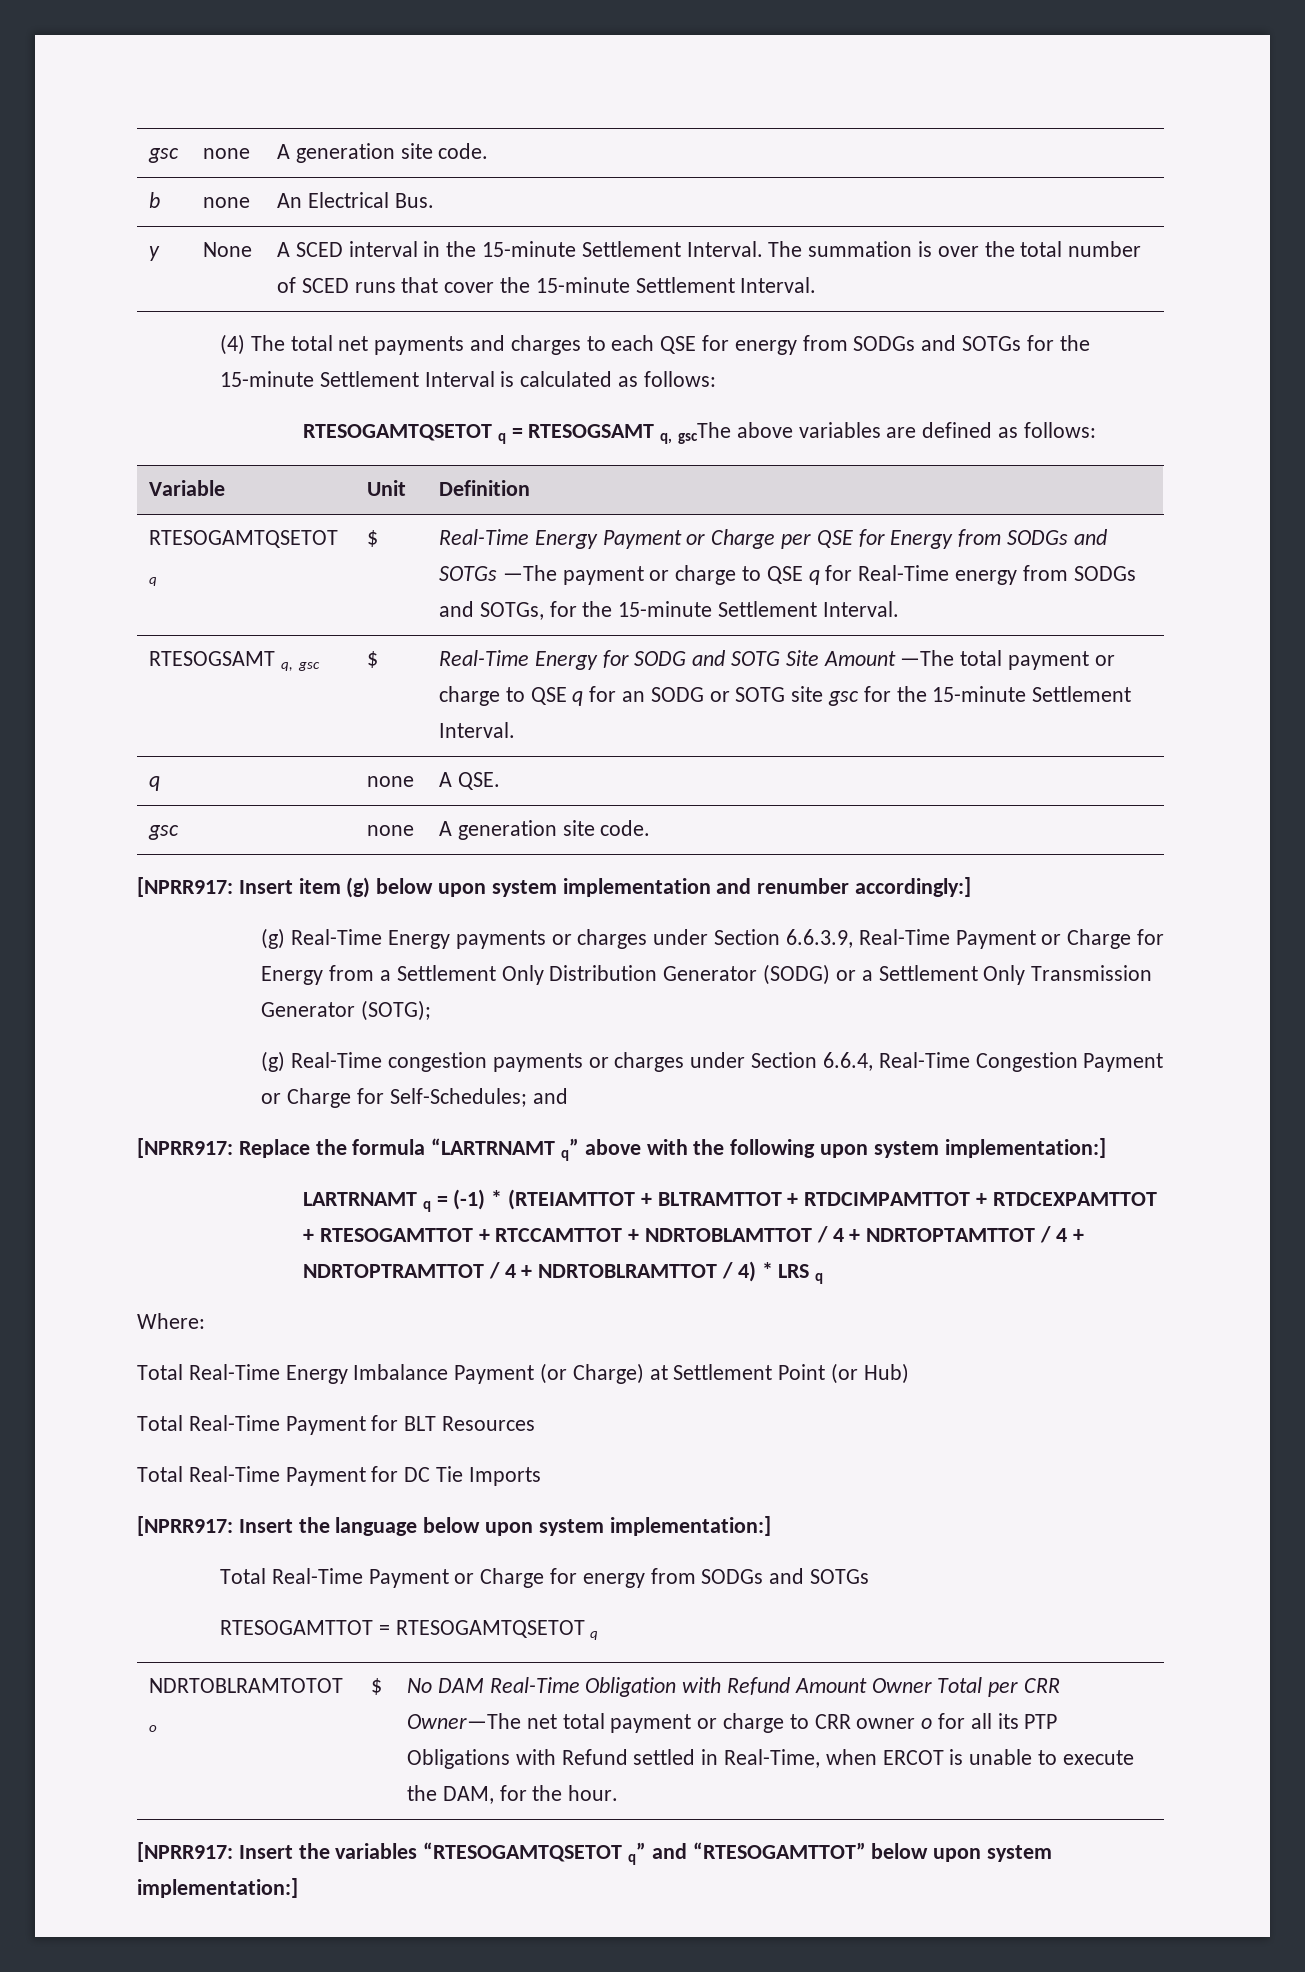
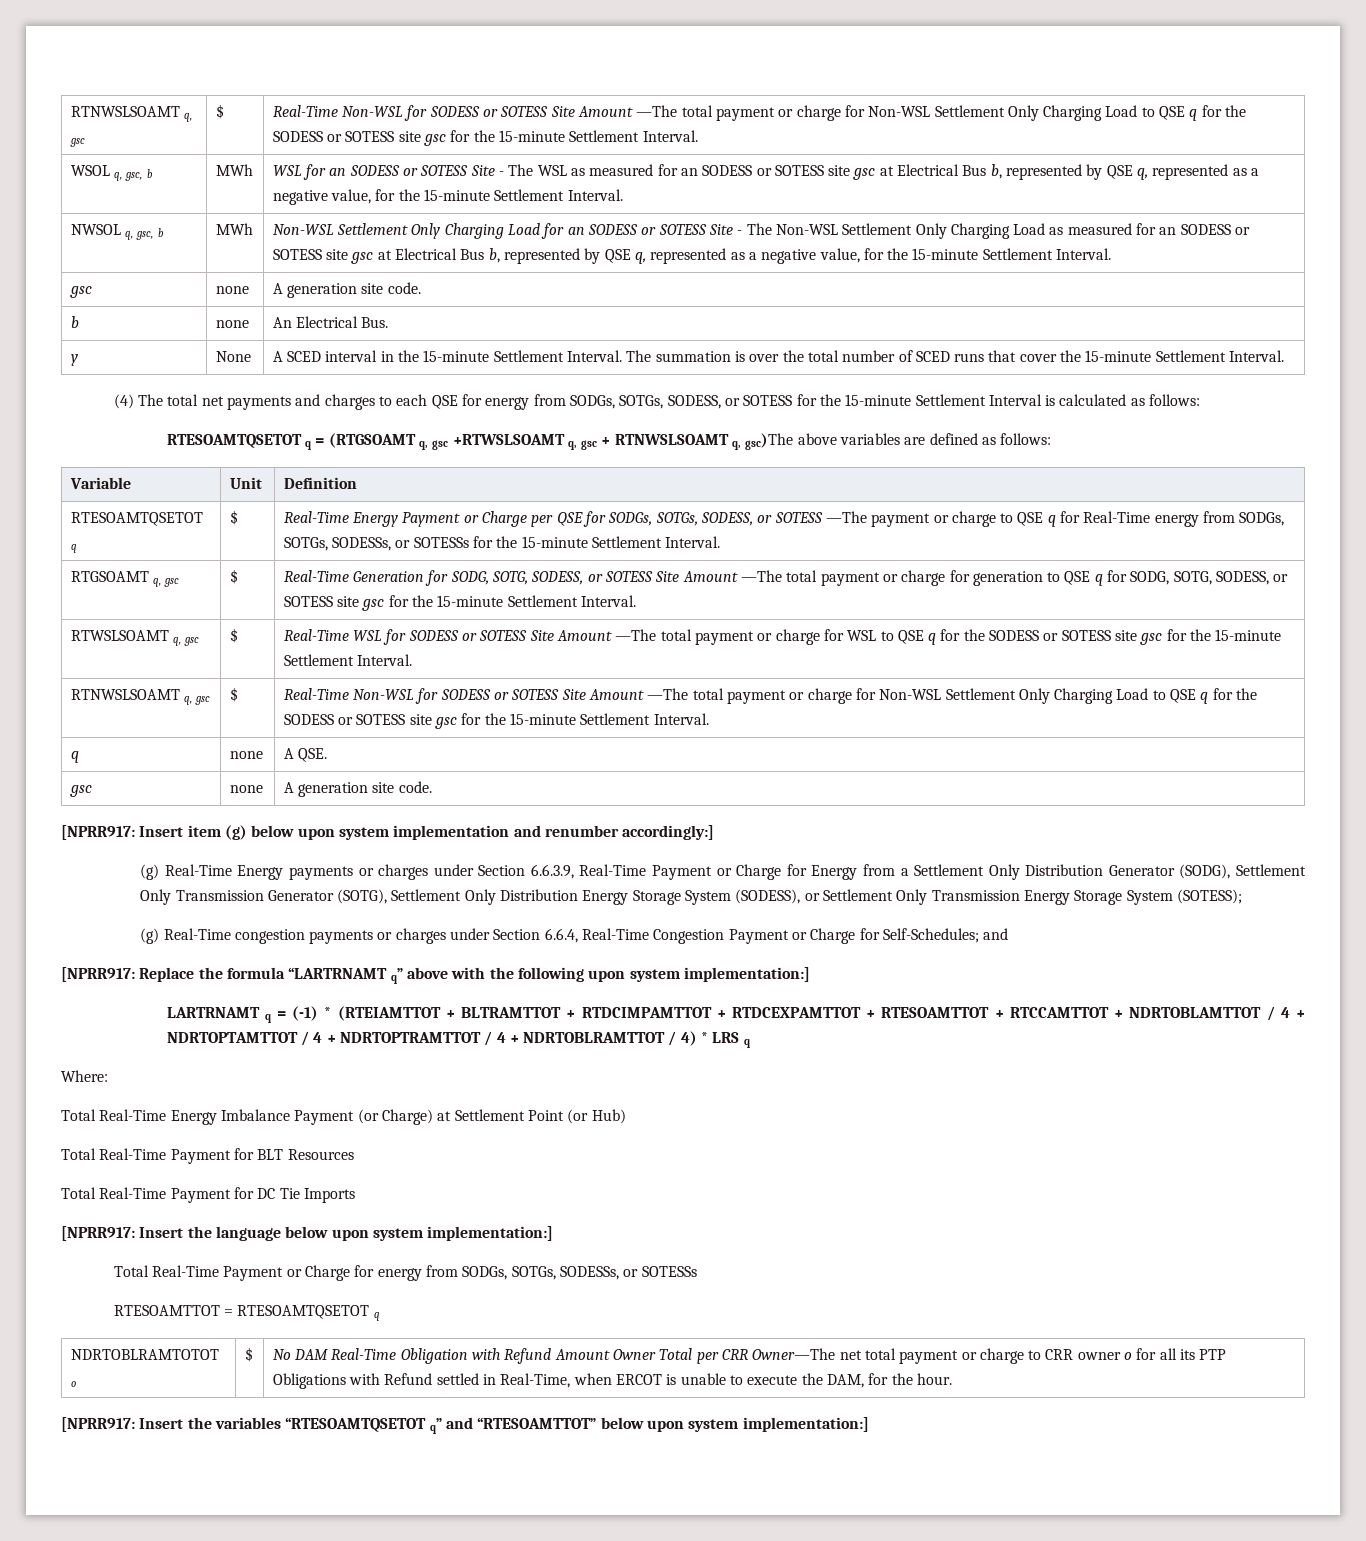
(148, 155) none -> [70,106,193,122] [69,138,85,147] [215,104,224,119] [272,105,1247,121] [272,130,698,146] [70,165,153,181] [215,164,253,176] [272,164,1259,180] [272,189,623,205] [70,224,164,240] [215,223,253,235] [272,223,1251,239] [272,248,1112,264] RTNWSLSOAMT q, gsc | $ | Real-Time Non-WSL for SODESS or SOTESS Site Amount —The total payment or charge for Non-WSL Settlement Only Charging Load to QSE q for the SODESS or SOTESS site gsc for the 15-minute Settlement Interval. // WSOL q, gsc, b | MWh | WSL for an SODESS or SOTESS Site - The WSL as measured for an SODESS or SOTESS site gsc at Electrical Bus b, represented by QSE q, represented as a negative value, for the 15-minute Settlement Interval. // NWSOL q, gsc, b | MWh | Non-WSL Settlement Only Charging Load for an SODESS or SOTESS Site - The Non-WSL Settlement Only Charging Load as measured for an SODESS or SOTESS site gsc at Electrical Bus b, represented by QSE q, represented as a negative value, for the 15-minute Settlement Interval. //
[853,335,1022,351] SODGs and SOTGs -> [569,395,793,409] SODGs, SOTGs, SODESS, or SOTESS
[302,422,731,444] RTESOGAMTQSETOT q = RTESOGSAMT q, gscThe -> [166,433,794,450] RTESOAMTQSETOT q = (RTGSOAMT q, gsc +RTWSLSOAMT q, gsc + RTNWSLSOAMT q, gsc)The
[149,530,339,548] RTESOGAMTQSETOT -> [70,512,203,526] RTESOAMTQSETOT
[890,529,1107,549] [439,566,498,581] Energy from SODGs and SOTGs -> [608,512,823,526] SODGs, SOTGs, SODESS, or SOTESS
[1073,566,1136,581] [439,601,899,620] [149,651,320,671] [367,651,379,668] [439,650,1115,670] [439,686,786,706] SODGs and SOTGs, for the 15-minute Settlement Interval. // RTESOGSAMT q, gsc | $ | Real-Time Energy for SODG and SOTG Site Amount —The total payment or charge to QSE q for an SODG or SOTG -> [1239,512,1285,526] [283,536,721,551] [70,571,180,587] [229,569,238,584] [283,570,1289,586] [283,595,636,611] [70,630,200,646] [229,628,238,643] [283,629,1282,645] [283,654,413,666] [70,689,211,705] [229,687,238,702] [283,688,1258,704] [283,714,406,725] SODGs, SOTGs, SODESSs, or SOTESSs for the 15-minute Settlement Interval. // RTGSOAMT q, gsc | $ | Real-Time Generation for SODG, SOTG, SODESS, or SOTESS Site Amount —The total payment or charge for generation to QSE q for SODG, SOTG, SODESS, or SOTESS site gsc for the 15-minute Settlement Interval. // RTWSLSOAMT q, gsc | $ | Real-Time WSL for SODESS or SOTESS Site Amount —The total payment or charge for WSL to QSE q for the SODESS or SOTESS site gsc for the 15-minute Settlement Interval. // RTNWSLSOAMT q, gsc | $ | Real-Time Non-WSL for SODESS or SOTESS Site Amount —The total payment or charge for Non-WSL Settlement Only Charging Load to QSE q for the SODESS or SOTESS
[763,964,873,985] (SODG) or a -> [1179,864,1231,879] (SODG),
[361,1000,432,1021] (SOTG); -> [337,889,1242,905] (SOTG), Settlement Only Distribution Energy Storage System (SODESS), or Settlement Only Transmission Energy Storage System (SOTESS);
[319,1228,473,1242] RTESOGAMTTOT -> [881,1007,990,1018] RTESOAMTTOT
[701,1568,870,1584] [219,1620,585,1638] SODGs and SOTGs // RTESOGAMTTOT = RTESOGAMTQSETOT -> [462,1266,697,1280] [113,1305,370,1319] SODGs, SOTGs, SODESSs, or SOTESSs // RTESOAMTTOT = RTESOAMTQSETOT
[423,1842,623,1862] “RTESOGAMTQSETOT -> [285,1417,427,1432] “RTESOAMTQSETOT
[692,1842,866,1859] “RTESOGAMTTOT” -> [477,1417,597,1429] “RTESOAMTTOT”

